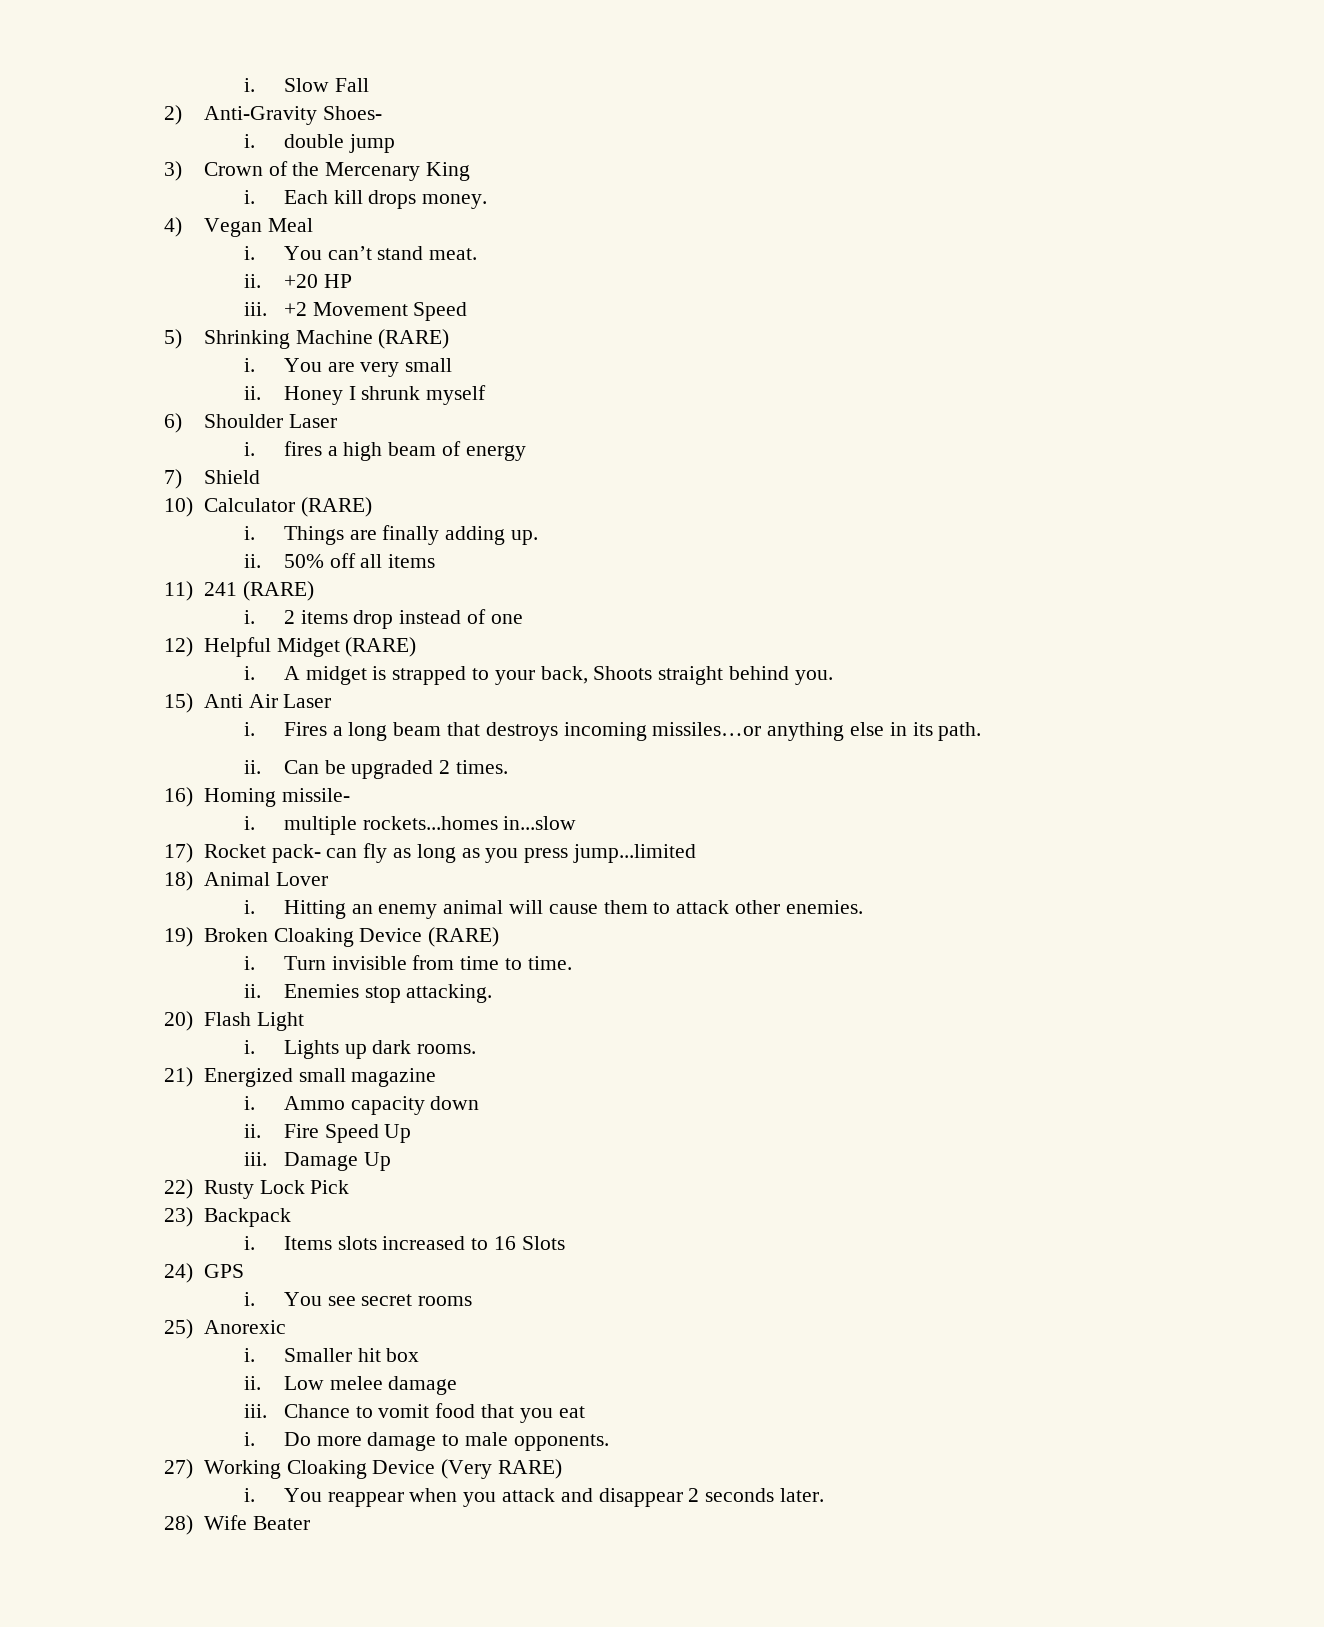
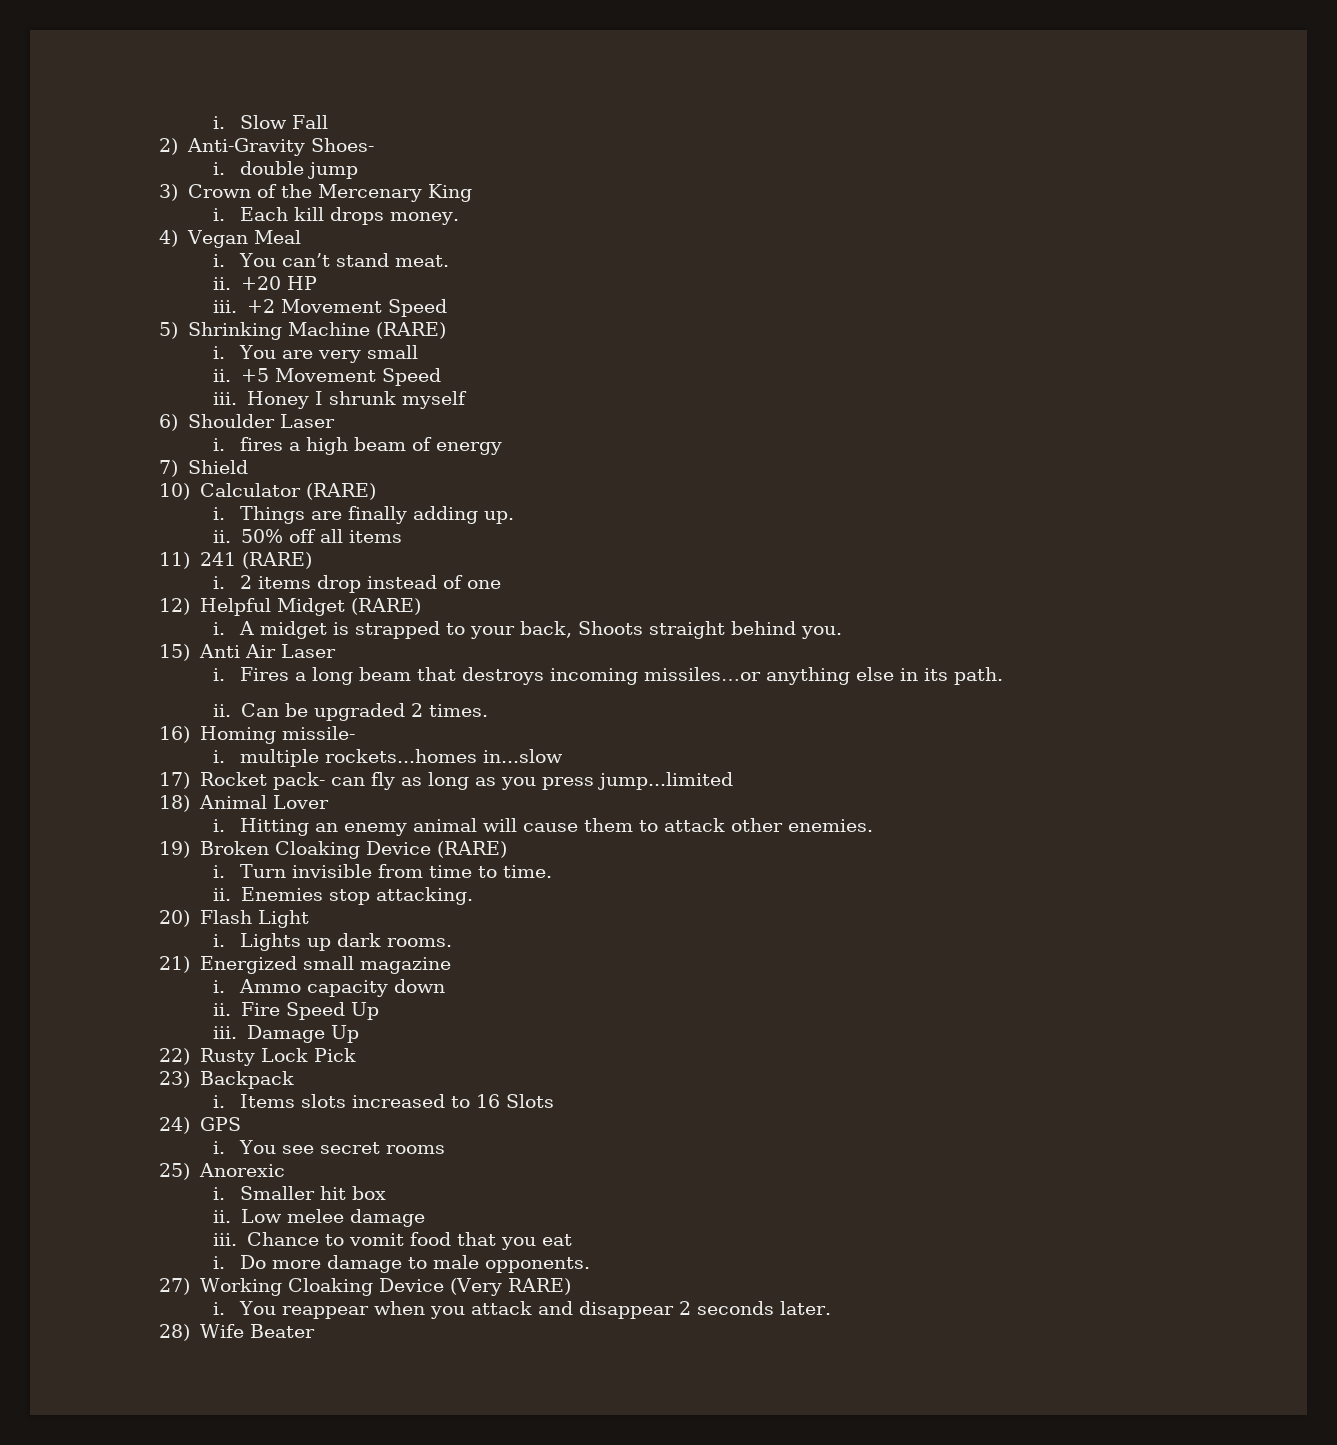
(261, 393) none -> [240,368,441,386] [213,392,238,405] +5 Movement Speed // iii.

